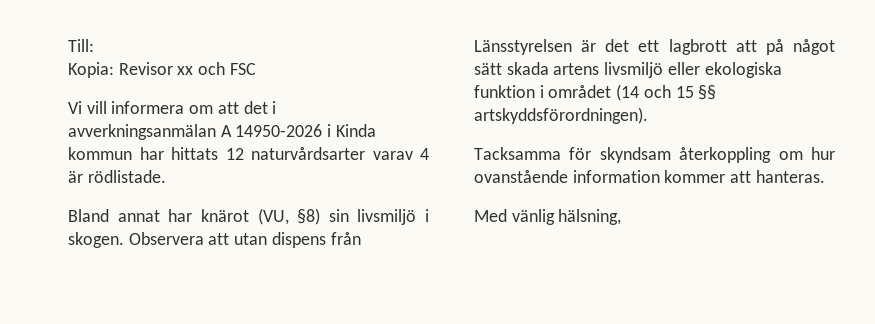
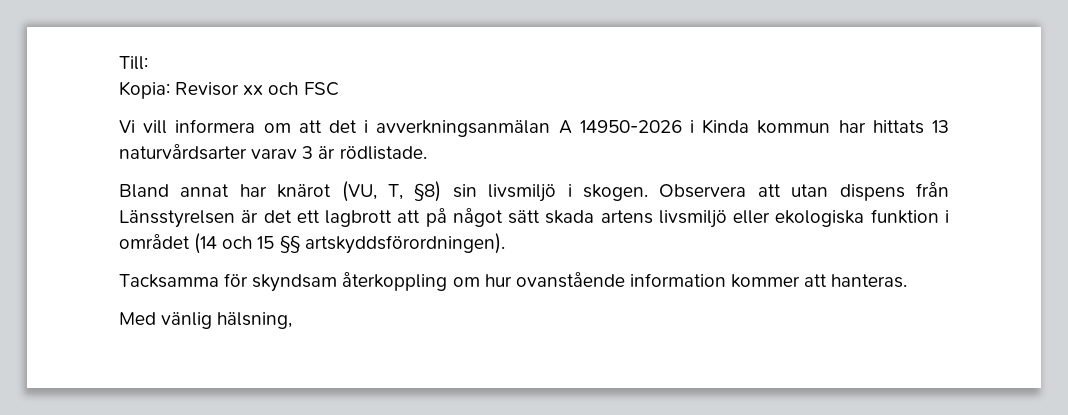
[225,148,244,160] 12 -> [932,120,950,133] 13
[420,148,429,160] 4 -> [302,146,314,159] 3
(289, 216) none -> [388,184,403,200] T,

